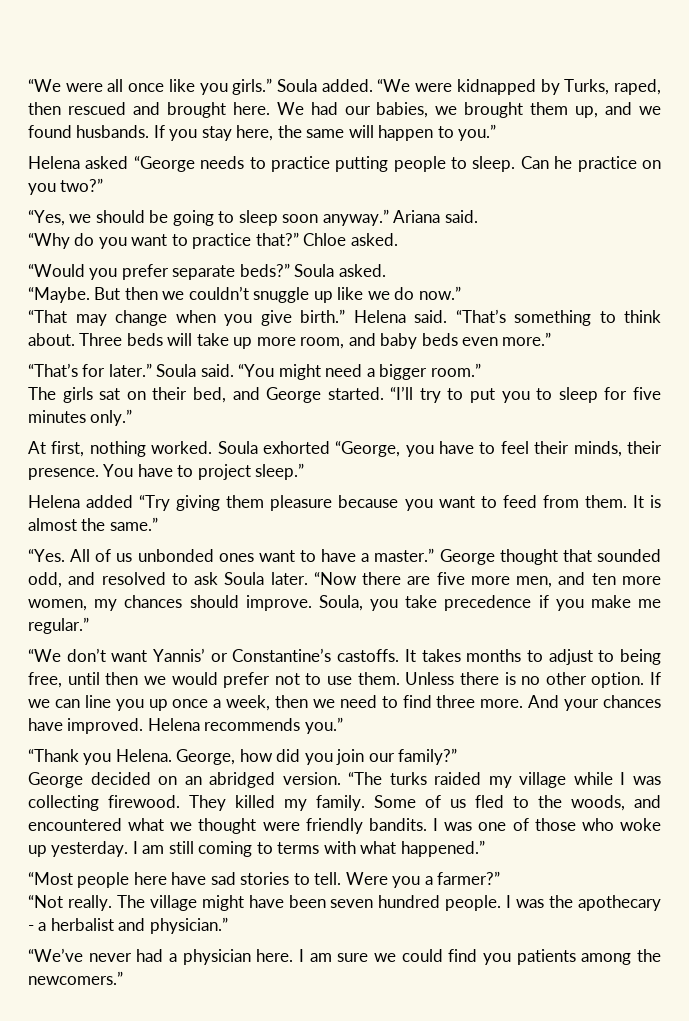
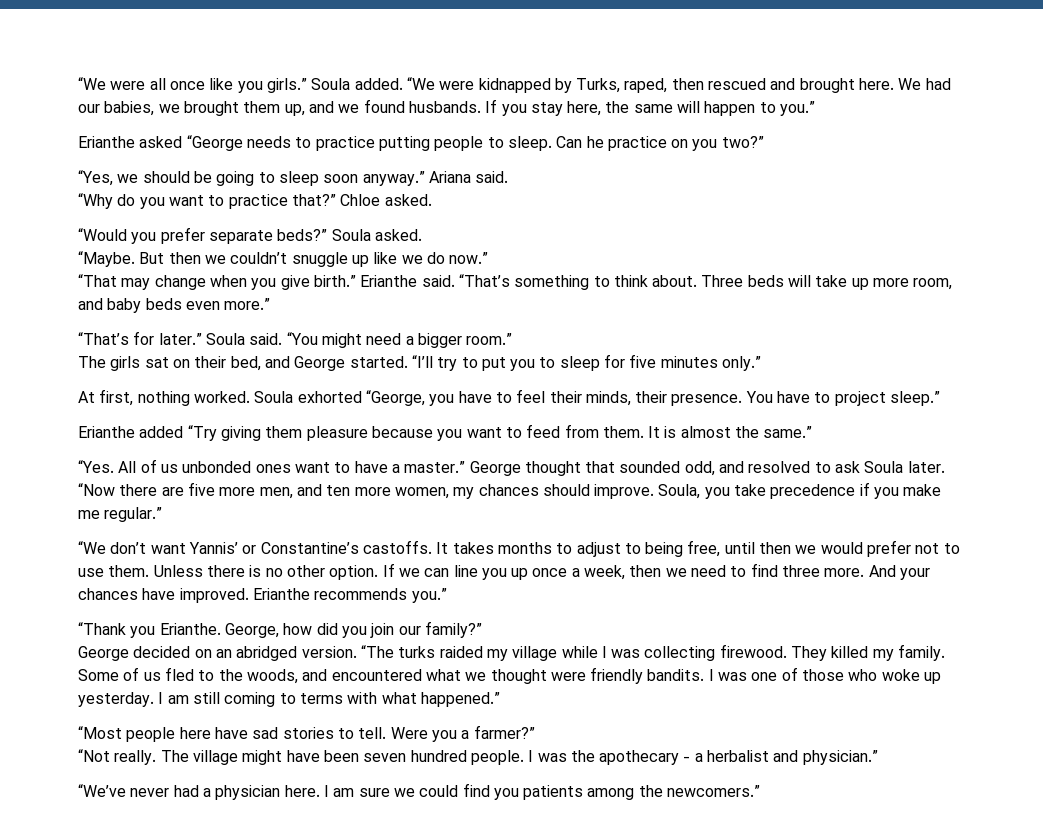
[28,156,80,169] Helena -> [78,136,135,148] Erianthe
[353,310,406,323] Helena -> [360,275,418,287] Erianthe
[28,495,80,508] Helena -> [78,426,135,438] Erianthe
[147,718,200,731] Helena -> [252,588,310,600] Erianthe
[115,749,172,762] Helena. -> [159,623,221,635] Erianthe.

